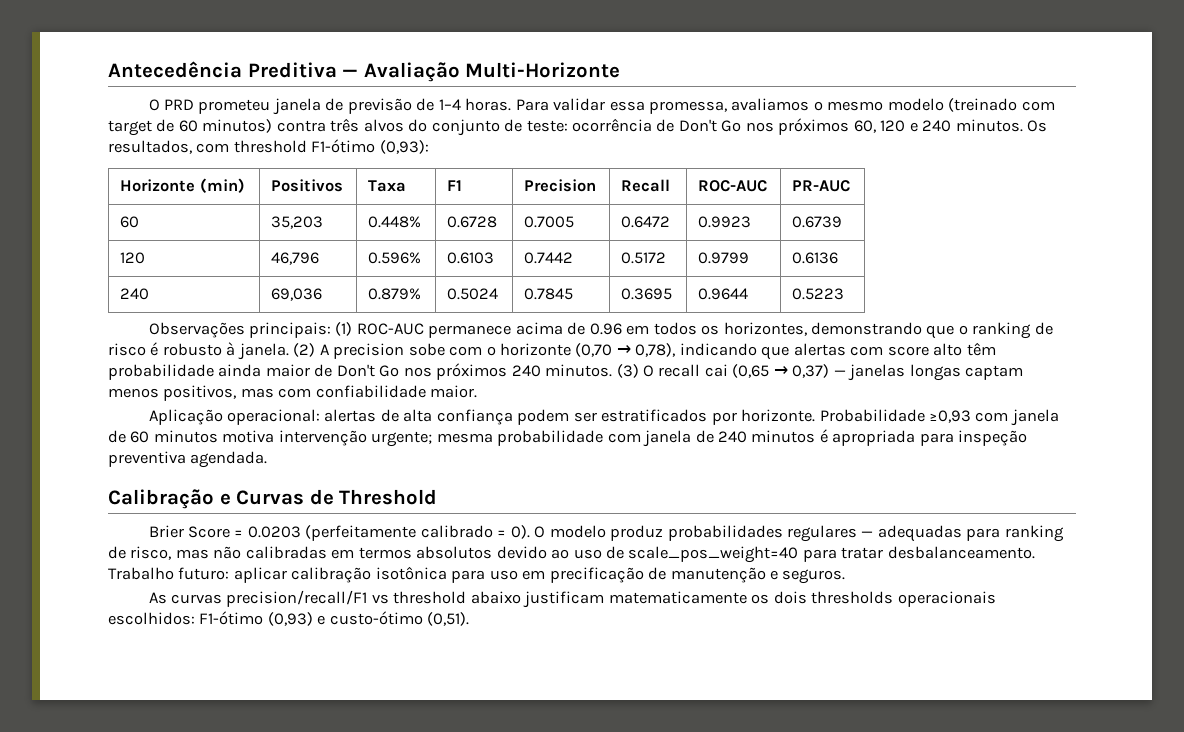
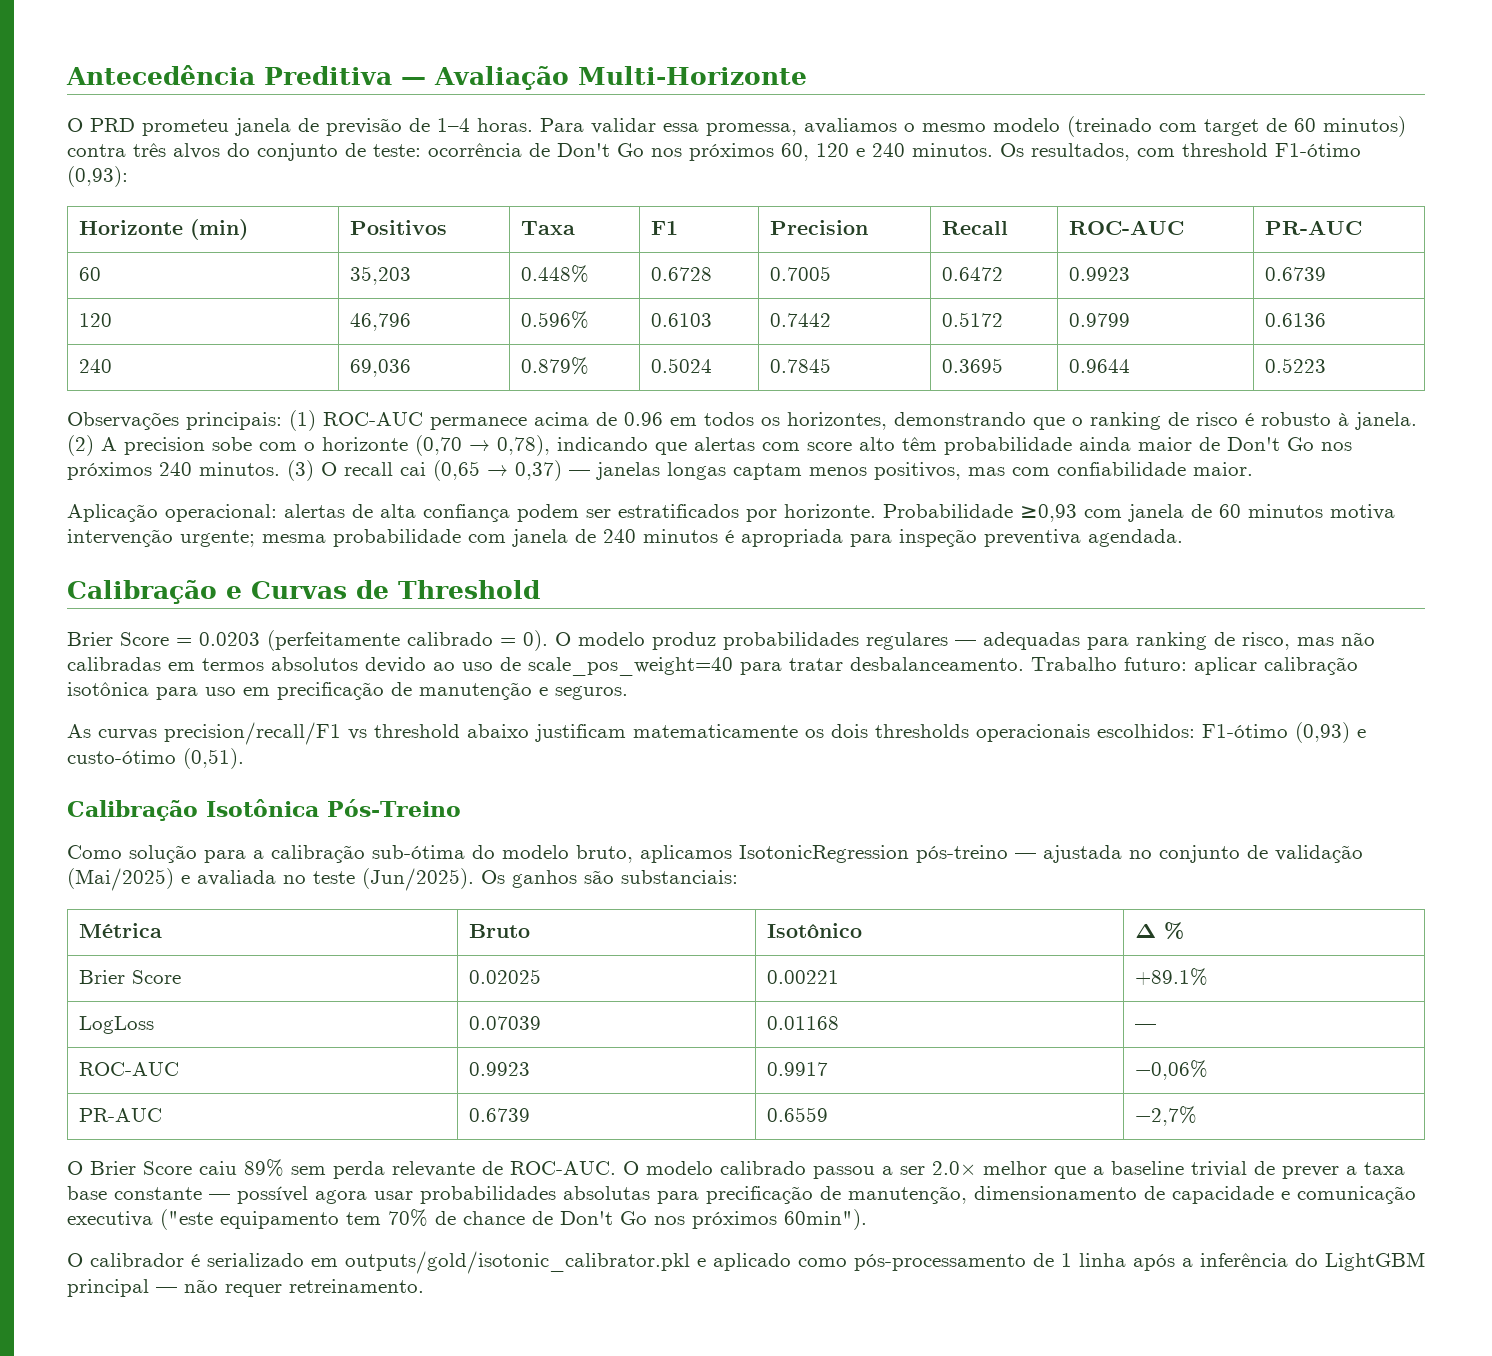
(470, 619) none -> [67,799,461,821] [67,845,1363,863] [67,868,738,891] [78,923,162,938] [468,924,530,938] [766,923,862,938] [1134,922,1184,939] [78,970,181,984] [468,969,541,984] [766,970,839,984] [1134,968,1208,986] [78,1016,154,1034] [468,1016,541,1030] [766,1016,839,1030] [1134,1024,1156,1030] [78,1062,179,1076] [468,1062,530,1076] [766,1062,828,1076] [1134,1060,1208,1080] [78,1108,162,1122] [468,1108,530,1122] [766,1107,828,1122] [1134,1106,1197,1126] [67,1159,1405,1179] [67,1186,1416,1204] [67,1209,867,1230] [67,1251,1425,1274] [67,1279,424,1297] // Calibração Isotônica Pós-Treino // Como solução para a calibração sub-ótima do modelo bruto, aplicamos IsotonicRegression pós-treino — ajustada no conjunto de validação (Mai/2025) e avaliada no teste (Jun/2025). Os ganhos são substanciais: // Métrica | Bruto | Isotônico | Δ % // Brier Score | 0.02025 | 0.00221 | +89.1% // LogLoss | 0.07039 | 0.01168 | — // ROC-AUC | 0.9923 | 0.9917 | −0,06% // PR-AUC | 0.6739 | 0.6559 | −2,7% // O Brier Score caiu 89% sem perda relevante de ROC-AUC. O modelo calibrado passou a ser 2.0× melhor que a baseline trivial de prever a taxa base constante — possível agora usar probabilidades absolutas para precificação de manutenção, dimensionamento de capacidade e comunicação executiva ("este equipamento tem 70% de chance de Don't Go nos próximos 60min"). // O calibrador é serializado em outputs/gold/isotonic_calibrator.pkl e aplicado como pós-processamento de 1 linha após a inferência do LightGBM principal — não requer retreinamento.

